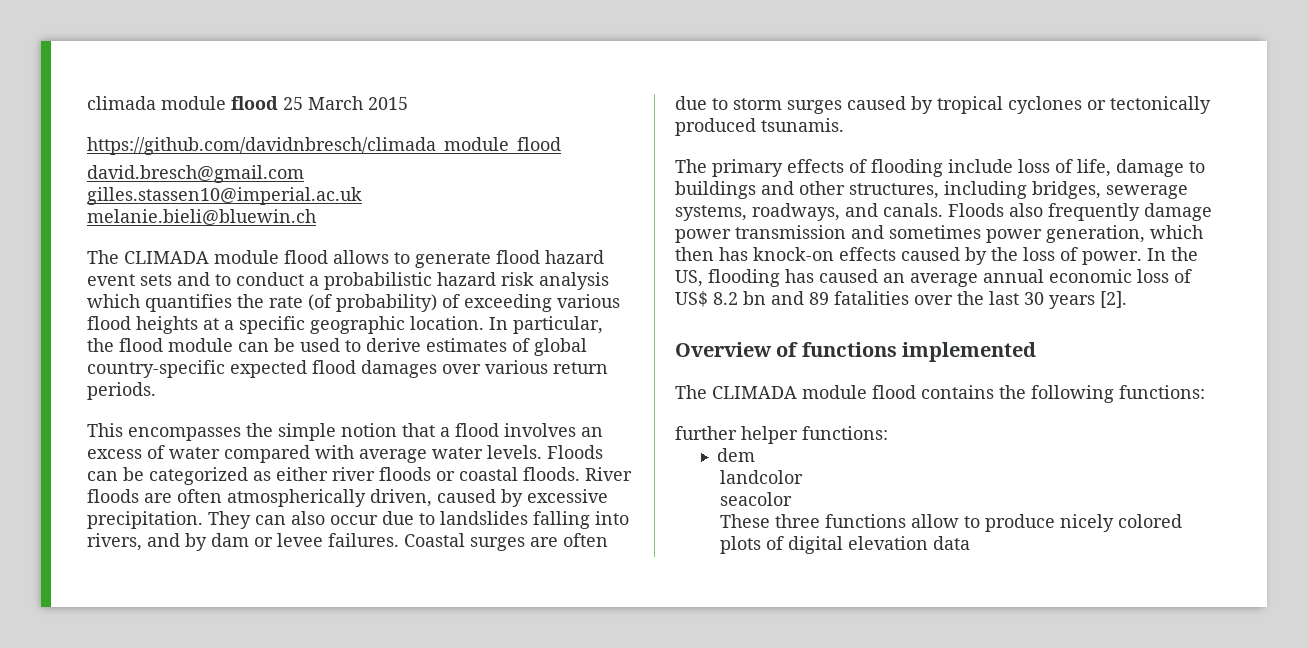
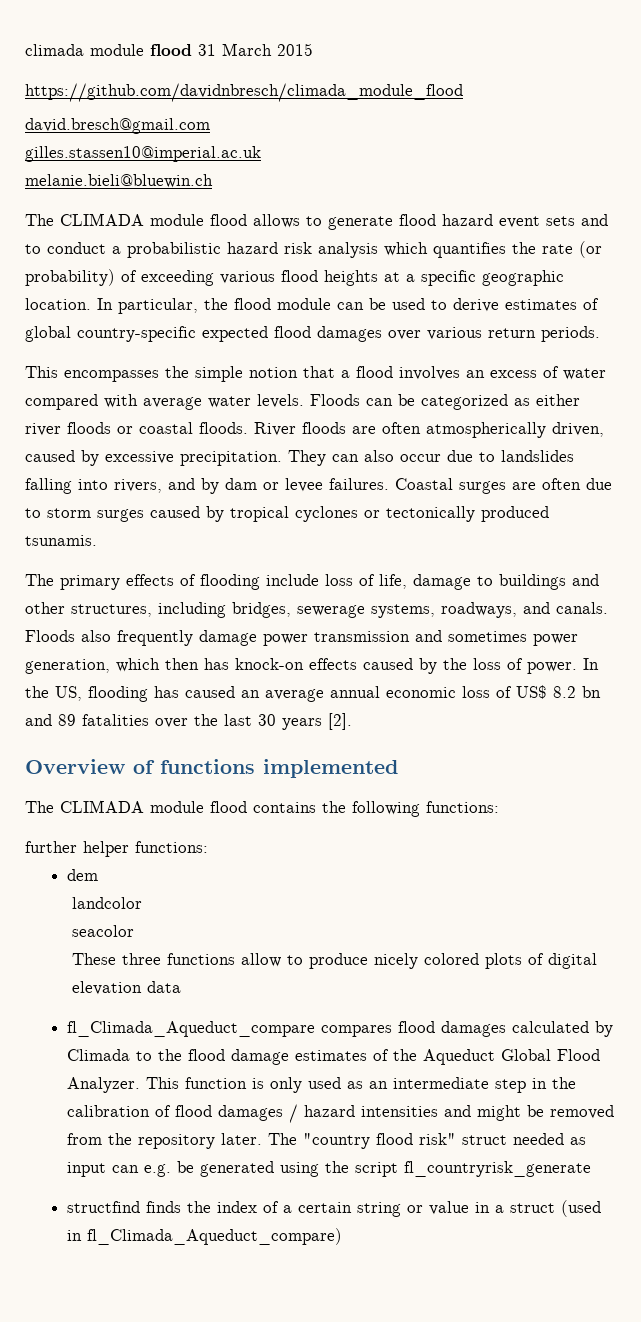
[283,97,303,110] 25 -> [198,44,216,56] 31
[308,294,332,311] (of -> [579,241,602,258] (or
(970, 543) none -> [66,1021,613,1037] [66,1049,600,1065] [66,1077,576,1093] [66,1104,614,1123] [66,1133,586,1149] [66,1161,591,1177] [66,1200,601,1217] [66,1228,342,1245] // fl_Climada_Aqueduct_compare compares flood damages calculated by Climada to the flood damage estimates of the Aqueduct Global Flood Analyzer. This function is only used as an intermediate step in the calibration of flood damages / hazard intensities and might be removed from the repository later. The "country flood risk" struct needed as input can e.g. be generated using the script fl_countryrisk_generate // structfind finds the index of a certain string or value in a struct (used in fl_Climada_Aqueduct_compare)

